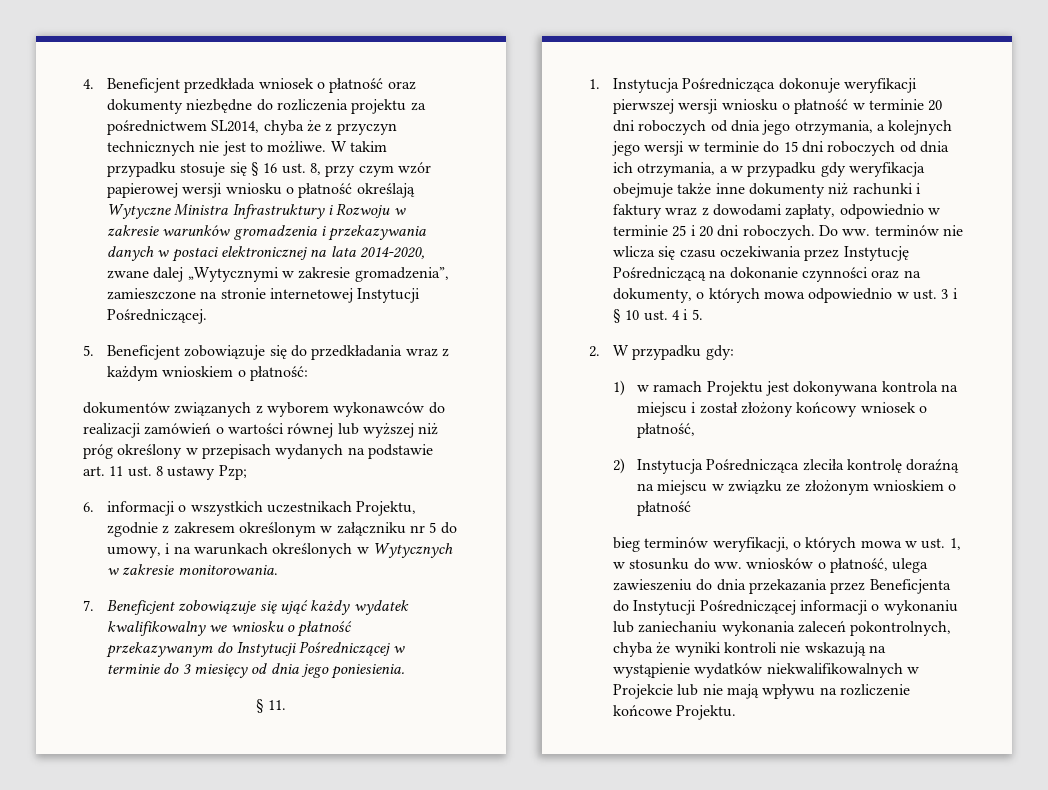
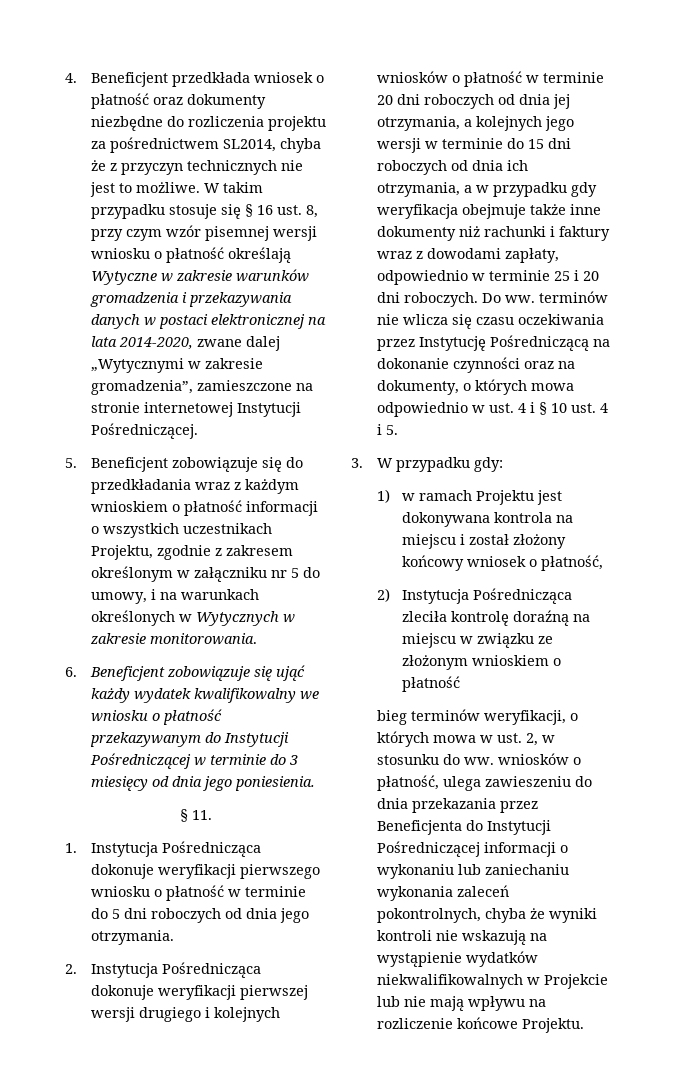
[107,183,179,198] papierowej -> [204,226,269,241] pisemnej
[174,203,391,219] Ministra Infrastruktury i Rozwoju -> (157, 278) none
[249,366,308,381] [83,402,445,417] [83,423,439,438] [83,444,433,459] [83,465,247,480] [83,502,94,512] płatność: // dokumentów związanych z wyborem wykonawców do realizacji zamówień o wartości równej lub wyższej niż próg określony w przepisach wydanych na podstawie art. 11 ust. 8 ustawy Pzp; // 6. -> [183,500,242,516] płatność
[83,600,94,611] 7. -> [65,667,77,677] 6.
[613,99,778,114] pierwszej wersji wniosku -> [239,864,320,879] [90,885,306,901] [90,908,309,923] [90,930,174,945] [65,962,261,978] [90,985,308,1000] [90,1007,280,1022] [376,71,448,83] pierwszego wniosku o płatność w terminie do 5 dni roboczych od dnia jego otrzymania. // 2. Instytucja Pośrednicząca dokonuje weryfikacji pierwszej wersji drugiego i kolejnych wniosków
[762,120,791,135] jego -> [552,94,570,109] jej
[941,289,949,299] 3 -> [517,403,526,413] 4
[589,346,600,357] 2. -> [351,458,363,468] 3.
[949,538,961,550] 1, -> [525,733,538,746] 2,

